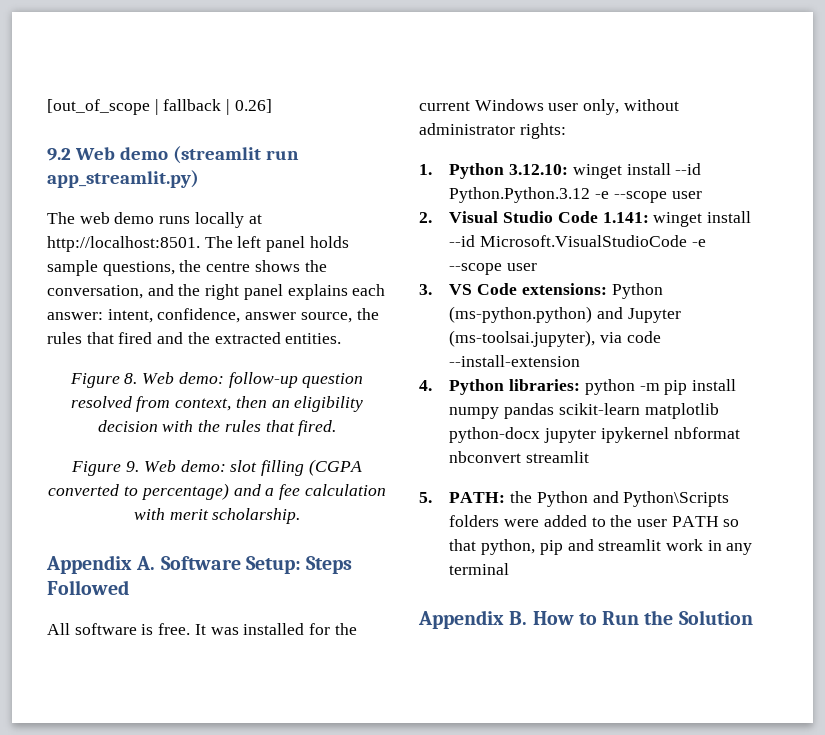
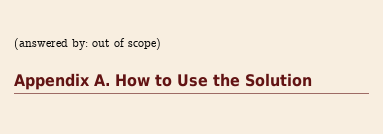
[47,99,272,115] [47,146,299,164] [47,170,199,188] [47,212,262,228] [47,236,349,252] [47,260,327,276] [47,284,386,300] [47,308,379,323] [47,332,342,344] [69,372,364,388] [70,396,364,412] [97,420,337,436] [71,459,362,476] [48,483,386,500] [133,508,301,524] [46,555,353,574] [47,580,129,595] [47,623,357,635] [419,99,679,115] [419,123,566,139] [419,163,702,179] [449,187,702,203] [419,211,751,227] [449,235,706,247] [449,263,538,275] [419,283,663,299] [449,306,681,323] [449,330,661,347] [449,355,581,367] [419,379,736,395] [449,403,719,419] [449,427,740,443] [449,451,590,463] [419,491,730,507] [449,515,740,527] [449,539,753,555] [449,563,510,575] [418,610,528,629] [out_of_scope | fallback | 0.26] // 9.2 Web demo (streamlit run app_streamlit.py) // The web demo runs locally at http://localhost:8501. The left panel holds sample questions, the centre shows the conversation, and the right panel explains each answer: intent, confidence, answer source, the rules that fired and the extracted entities. // Figure 8. Web demo: follow-up question resolved from context, then an eligibility decision with the rules that fired. // Figure 9. Web demo: slot filling (CGPA converted to percentage) and a fee calculation with merit scholarship. // Appendix A. Software Setup: Steps Followed // All software is free. It was installed for the current Windows user only, without administrator rights: // 1. Python 3.12.10: winget install --id Python.Python.3.12 -e --scope user // 2. Visual Studio Code 1.141: winget install --id Microsoft.VisualStudioCode -e --scope user // 3. VS Code extensions: Python (ms-python.python) and Jupyter (ms-toolsai.jupyter), via code --install-extension // 4. Python libraries: python -m pip install numpy pandas scikit-learn matplotlib python-docx jupyter ipykernel nbformat nbconvert streamlit // 5. PATH: the Python and Python\Scripts folders were added to the user PATH so that python, pip and streamlit work in any terminal // Appendix B. -> [14,38,161,50] [14,73,110,90] (answered by: out of scope) // Appendix A.
[602,611,640,625] Run -> [177,74,208,87] Use

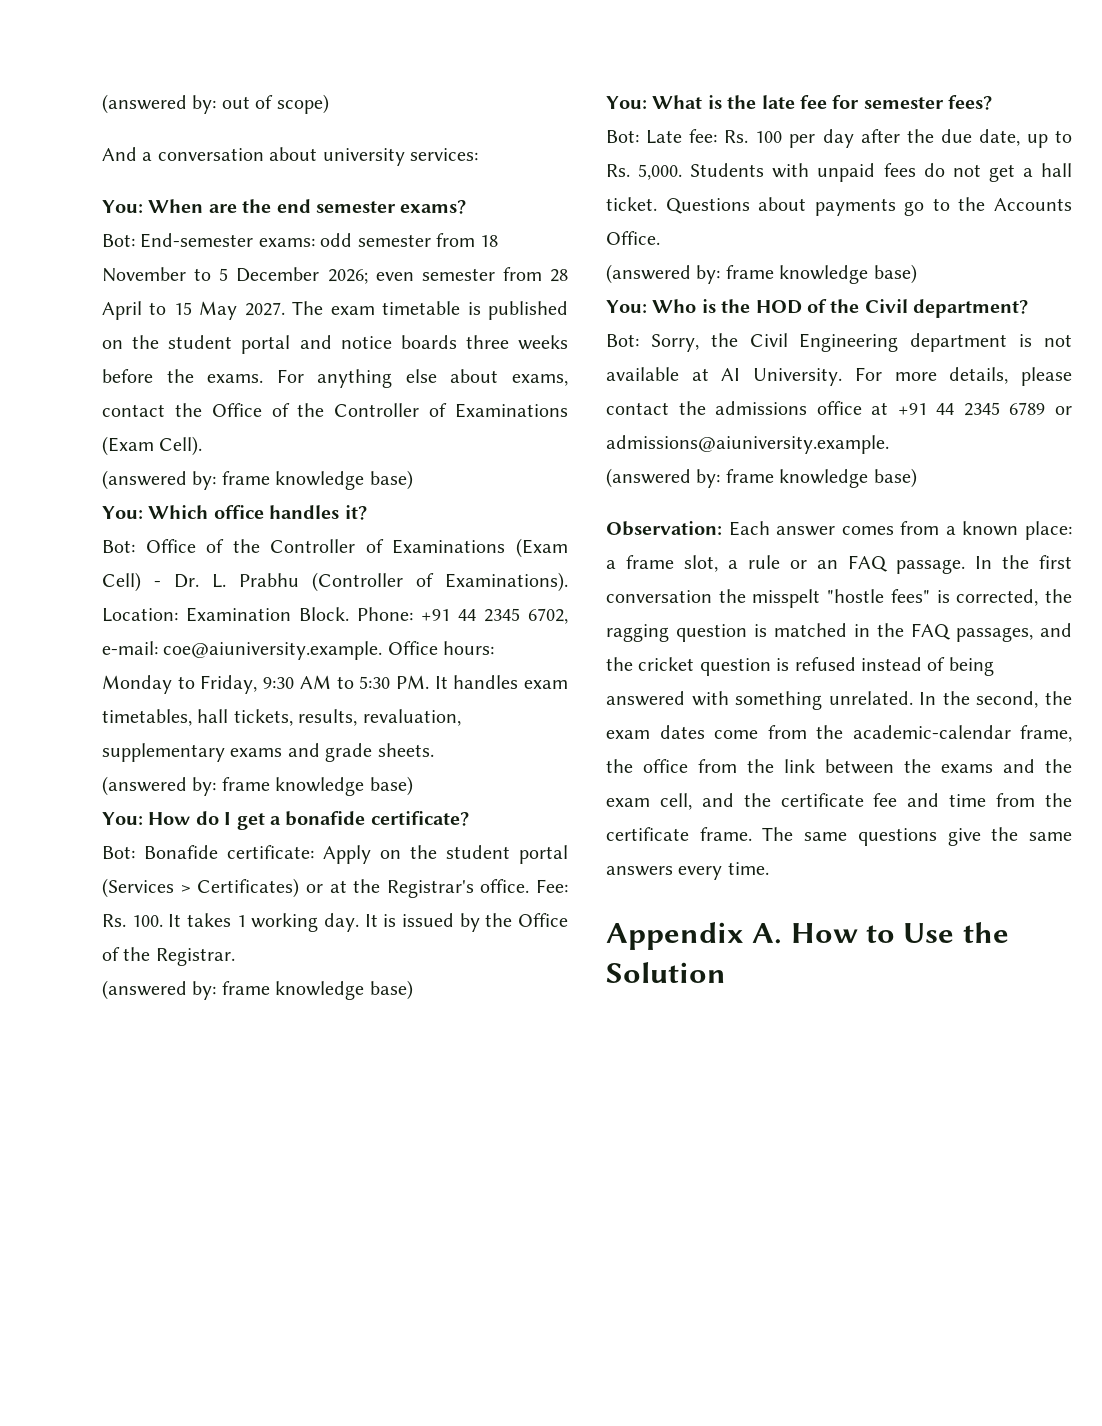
(161, 44) none -> [102,147,478,166] [102,199,467,214] [102,233,499,248] [102,267,568,284] [102,301,568,320] [102,335,568,354] [102,369,568,388] [102,403,568,418] [102,436,203,456] [102,470,413,490] [102,505,367,520] [102,538,568,558] [102,572,568,592] [102,607,568,624] [102,641,495,660] [102,675,568,694] [102,709,461,726] [102,743,434,762] [102,776,413,796] [102,811,469,830] [102,845,568,864] [102,878,568,898] [102,913,569,932] [102,947,235,966] [102,980,413,1000] [606,95,993,110] [606,129,1072,148] [606,163,1072,182] [606,197,1072,216] [606,231,660,245] [606,264,917,284] [606,299,1029,318] [606,333,1072,352] [606,367,1072,386] [606,401,1072,416] [606,435,889,454] [606,468,917,488] [606,521,1072,540] [606,555,1072,574] [606,589,1072,608] [606,623,1072,642] [606,657,994,676] [606,691,1072,710] [606,725,1072,742] [606,759,1072,774] [606,793,1072,810] [606,827,1072,846] [606,862,769,880] // And a conversation about university services: // You: When are the end semester exams? // Bot: End-semester exams: odd semester from 18 November to 5 December 2026; even semester from 28 April to 15 May 2027. The exam timetable is published on the student portal and notice boards three weeks before the exams. For anything else about exams, contact the Office of the Controller of Examinations (Exam Cell). // (answered by: frame knowledge base) // You: Which office handles it? // Bot: Office of the Controller of Examinations (Exam Cell) - Dr. L. Prabhu (Controller of Examinations). Location: Examination Block. Phone: +91 44 2345 6702, e-mail: coe@aiuniversity.example. Office hours: Monday to Friday, 9:30 AM to 5:30 PM. It handles exam timetables, hall tickets, results, revaluation, supplementary exams and grade sheets. // (answered by: frame knowledge base) // You: How do I get a bonafide certificate? // Bot: Bonafide certificate: Apply on the student portal (Services > Certificates) or at the Registrar's office. Fee: Rs. 100. It takes 1 working day. It is issued by the Office of the Registrar. // (answered by: frame knowledge base) // You: What is the late fee for semester fees? // Bot: Late fee: Rs. 100 per day after the due date, up to Rs. 5,000. Students with unpaid fees do not get a hall ticket. Questions about payments go to the Accounts Office. // (answered by: frame knowledge base) // You: Who is the HOD of the Civil department? // Bot: Sorry, the Civil Engineering department is not available at AI University. For more details, please contact the admissions office at +91 44 2345 6789 or admissions@aiuniversity.example. // (answered by: frame knowledge base) // Observation: Each answer comes from a known place: a frame slot, a rule or an FAQ passage. In the first conversation the misspelt "hostle fees" is corrected, the ragging question is matched in the FAQ passages, and the cricket question is refused instead of being answered with something unrelated. In the second, the exam dates come from the academic-calendar frame, the office from the link between the exams and the exam cell, and the certificate fee and time from the certificate frame. The same questions give the same answers every time.

